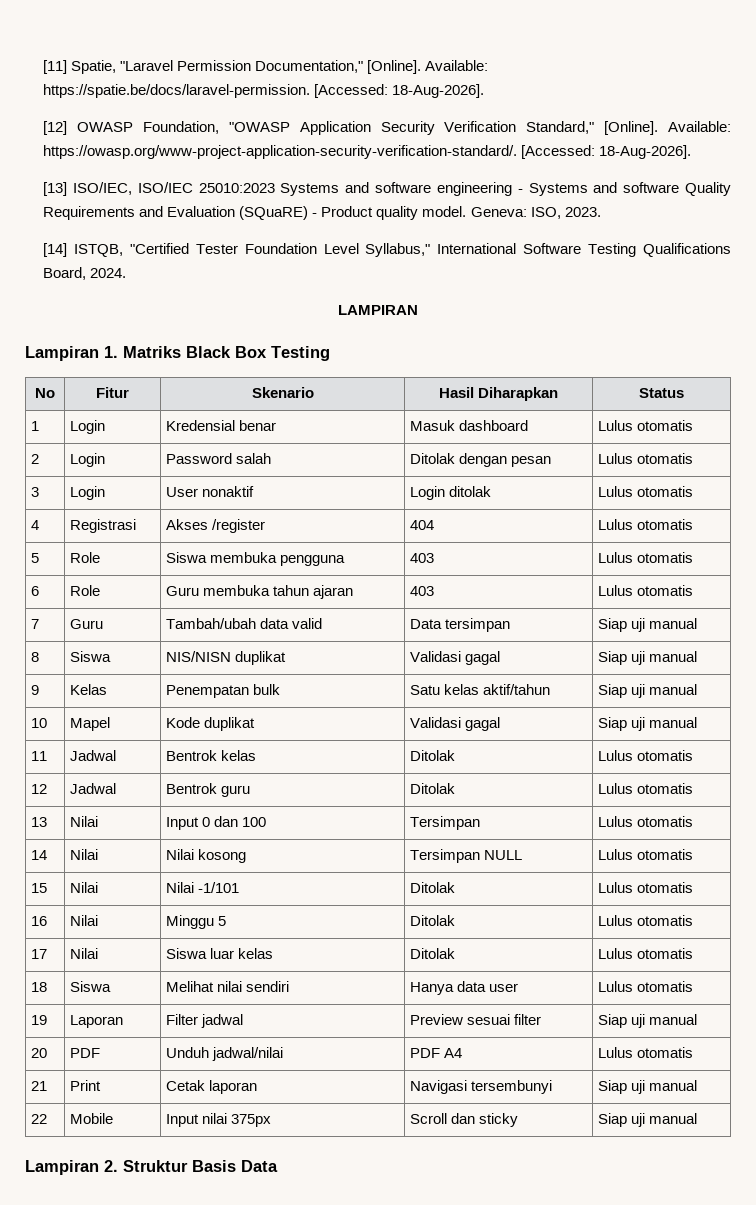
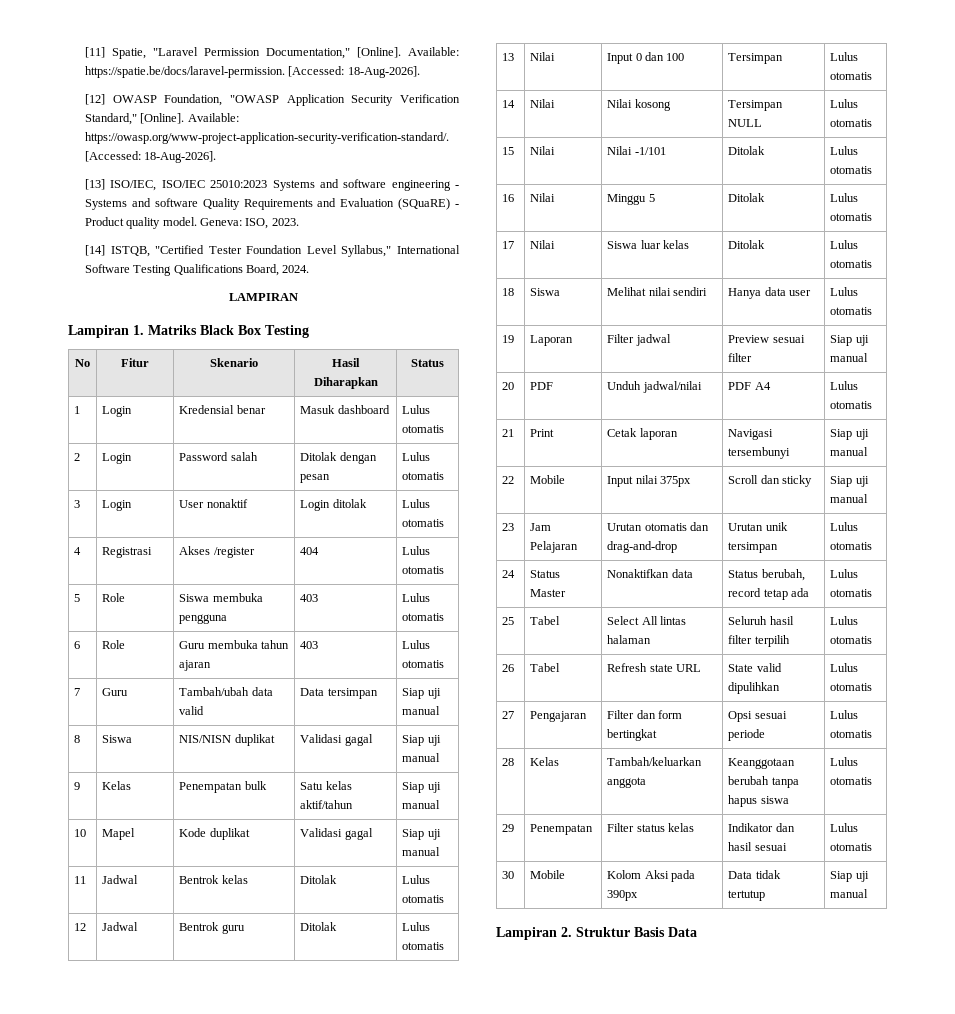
(698, 1118) none -> [502,523,515,531] [530,523,552,531] [530,541,579,553] [607,522,710,531] [607,541,678,553] [728,522,788,531] [728,542,779,553] [830,522,859,531] [830,542,873,550] [502,570,516,578] [530,570,561,578] [530,589,567,597] [607,569,693,578] [728,569,805,581] [728,588,810,600] [830,569,859,578] [830,589,873,597] [502,617,515,625] [530,616,561,625] [607,616,687,625] [607,635,652,644] [728,616,794,625] [728,635,790,647] [830,616,859,625] [830,636,873,644] [502,664,515,672] [530,663,561,672] [607,663,702,672] [728,663,782,672] [728,682,781,694] [830,663,859,672] [830,683,873,691] [502,711,515,719] [530,711,588,722] [607,710,683,719] [607,729,658,741] [728,711,787,722] [728,729,766,741] [830,710,859,719] [830,730,873,738] [502,758,515,766] [530,757,560,766] [607,757,703,766] [607,777,647,788] [728,758,796,769] [728,776,799,788] [728,795,789,807] [830,757,859,766] [830,777,873,785] [502,824,515,832] [530,824,594,835] [607,823,695,832] [728,823,795,832] [728,842,787,851] [830,823,859,832] [830,843,873,851] [502,871,515,879] [530,870,566,879] [607,870,696,882] [607,890,639,901] [728,870,781,879] [728,890,766,901] [830,871,869,882] [830,889,869,898] // 23 | Jam Pelajaran | Urutan otomatis dan drag-and-drop | Urutan unik tersimpan | Lulus otomatis // 24 | Status Master | Nonaktifkan data | Status berubah, record tetap ada | Lulus otomatis // 25 | Tabel | Select All lintas halaman | Seluruh hasil filter terpilih | Lulus otomatis // 26 | Tabel | Refresh state URL | State valid dipulihkan | Lulus otomatis // 27 | Pengajaran | Filter dan form bertingkat | Opsi sesuai periode | Lulus otomatis // 28 | Kelas | Tambah/keluarkan anggota | Keanggotaan berubah tanpa hapus siswa | Lulus otomatis // 29 | Penempatan | Filter status kelas | Indikator dan hasil sesuai | Lulus otomatis // 30 | Mobile | Kolom Aksi pada 390px | Data tidak tertutup | Siap uji manual

